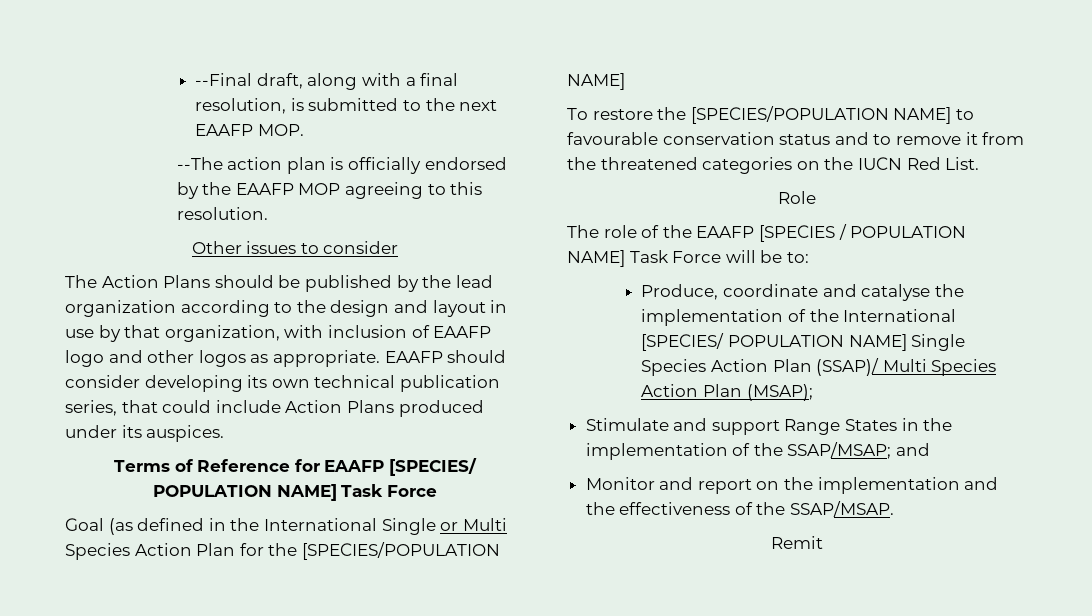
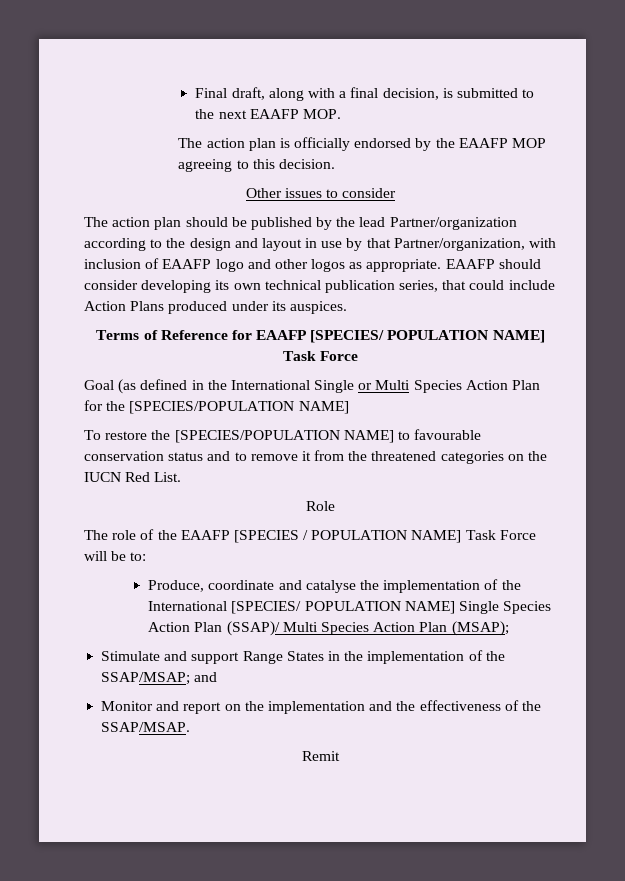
[195,73,253,86] --Final -> [195,88,228,98] Final
[195,98,287,114] resolution, -> [382,88,439,100] decision,
[176,157,223,170] --The -> [178,138,203,148] The
[176,207,268,220] resolution. -> [278,159,335,169] decision.
[101,275,211,288] Action Plans -> [112,217,182,230] action plan
[65,300,176,317] organization -> [389,217,517,230] Partner/organization
[164,325,280,342] organization, -> [393,238,525,251] Partner/organization,

